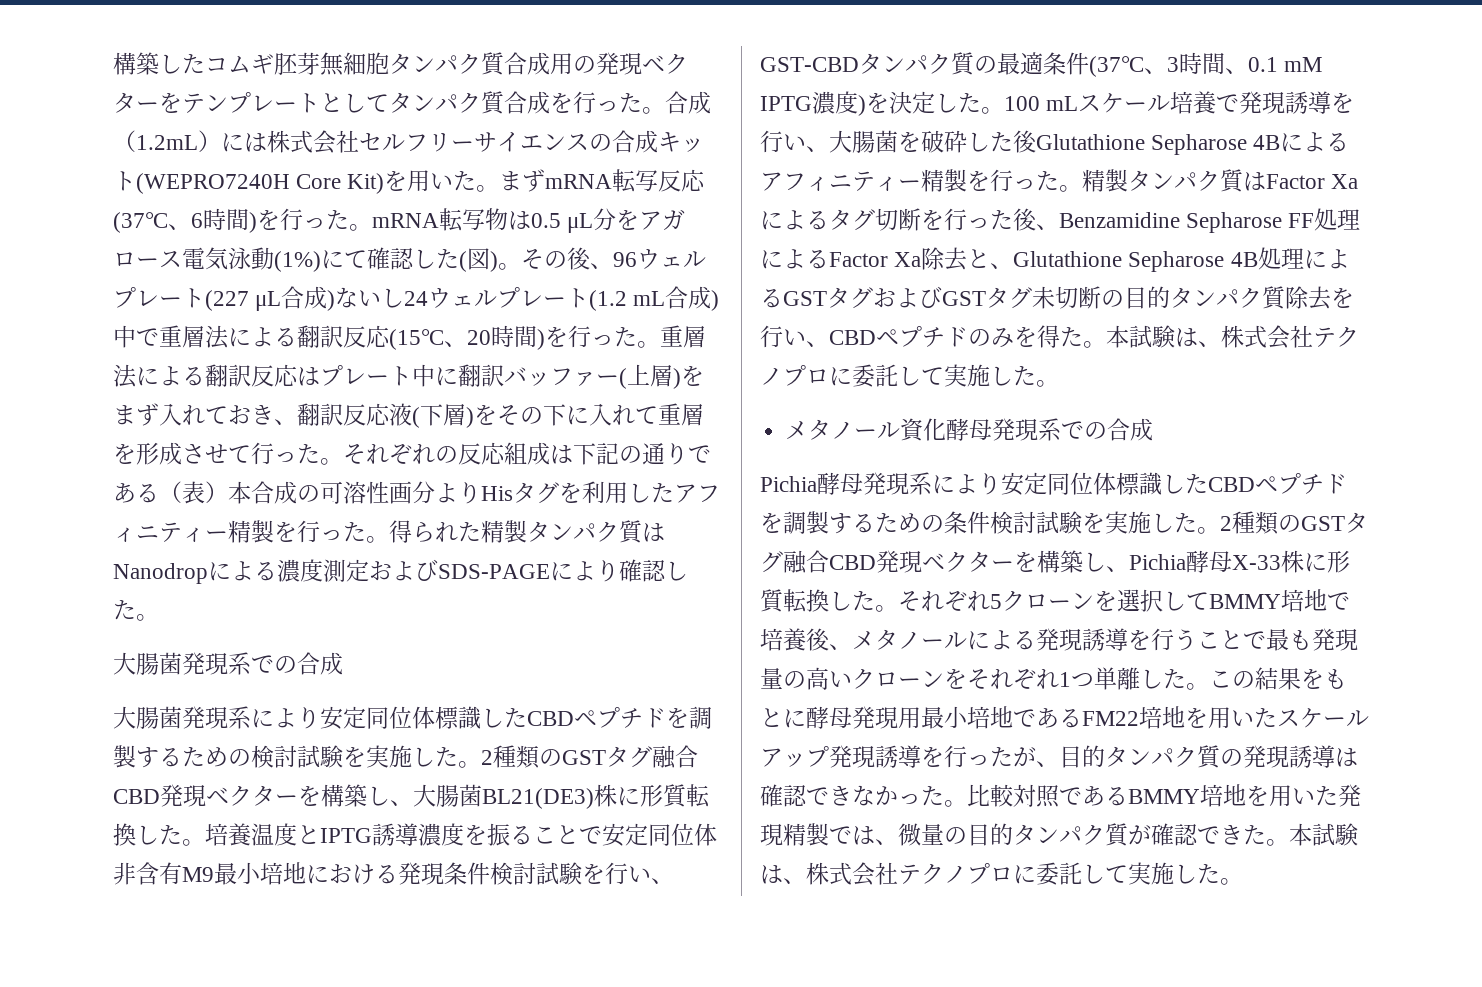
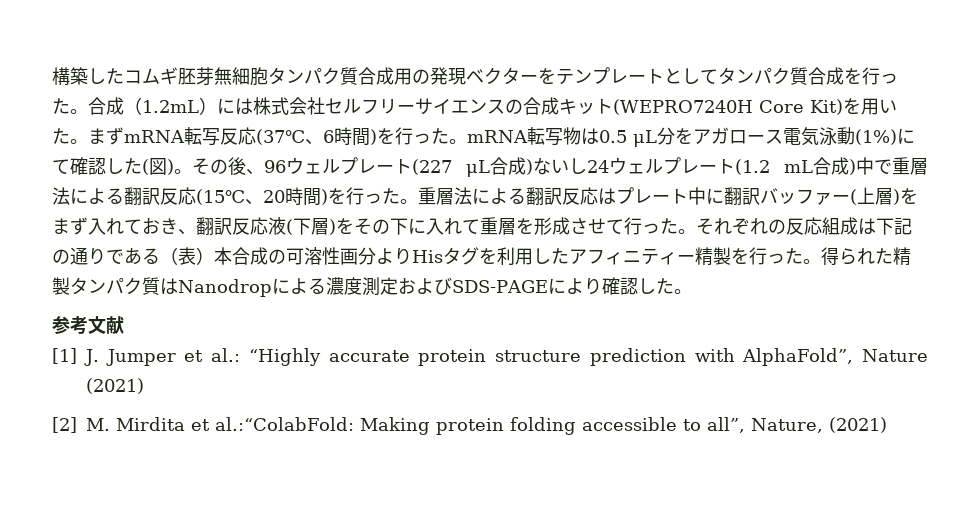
[113,652,343,675] [113,706,712,730] [113,745,698,769] [113,784,710,809] [113,823,717,847] [113,862,674,885] [760,52,1323,77] [760,91,1355,116] [760,130,1350,155] [760,169,1359,193] [760,208,1361,233] [760,247,1350,272] [760,286,1354,310] [760,325,1359,349] [760,364,1059,388] [785,418,1154,442] [760,472,1347,496] [760,511,1368,535] [760,550,1350,574] [760,589,1350,613] [760,628,1358,651] [760,667,1347,690] [760,706,1369,729] [760,745,1358,769] [760,784,1361,808] [760,823,1358,847] [760,862,1243,886] 大腸菌発現系での合成 // 大腸菌発現系により安定同位体標識したCBDペプチドを調製するための検討試験を実施した。2種類のGSTタグ融合CBD発現ベクターを構築し、大腸菌BL21(DE3)株に形質転換した。培養温度とIPTG誘導濃度を振ることで安定同位体非含有M9最小培地における発現条件検討試験を行い、GST-CBDタンパク質の最適条件(37℃、3時間、0.1 mM IPTG濃度)を決定した。100 mLスケール培養で発現誘導を行い、大腸菌を破砕した後Glutathione Sepharose 4Bによるアフィニティー精製を行った。精製タンパク質はFactor Xaによるタグ切断を行った後、Benzamidine Sepharose FF処理によるFactor Xa除去と、Glutathione Sepharose 4B処理によるGSTタグおよびGSTタグ未切断の目的タンパク質除去を行い、CBDペプチドのみを得た。本試験は、株式会社テクノプロに委託して実施した。 // メタノール資化酵母発現系での合成 // Pichia酵母発現系により安定同位体標識したCBDペプチドを調製するための条件検討試験を実施した。2種類のGSTタグ融合CBD発現ベクターを構築し、Pichia酵母X-33株に形質転換した。それぞれ5クローンを選択してBMMY培地で培養後、メタノールによる発現誘導を行うことで最も発現量の高いクローンをそれぞれ1つ単離した。この結果をもとに酵母発現用最小培地であるFM22培地を用いたスケールアップ発現誘導を行ったが、目的タンパク質の発現誘導は確認できなかった。比較対照であるBMMY培地を用いた発現精製では、微量の目的タンパク質が確認できた。本試験は、株式会社テクノプロに委託して実施した。 -> [52,316,124,334] [52,348,928,366] [86,378,144,394] [52,417,887,435] 参考文献 // [1] J. Jumper et al.: “Highly accurate protein structure prediction with AlphaFold”, Nature (2021) // [2] M. Mirdita et al.:“ColabFold: Making protein folding accessible to all”, Nature, (2021)

